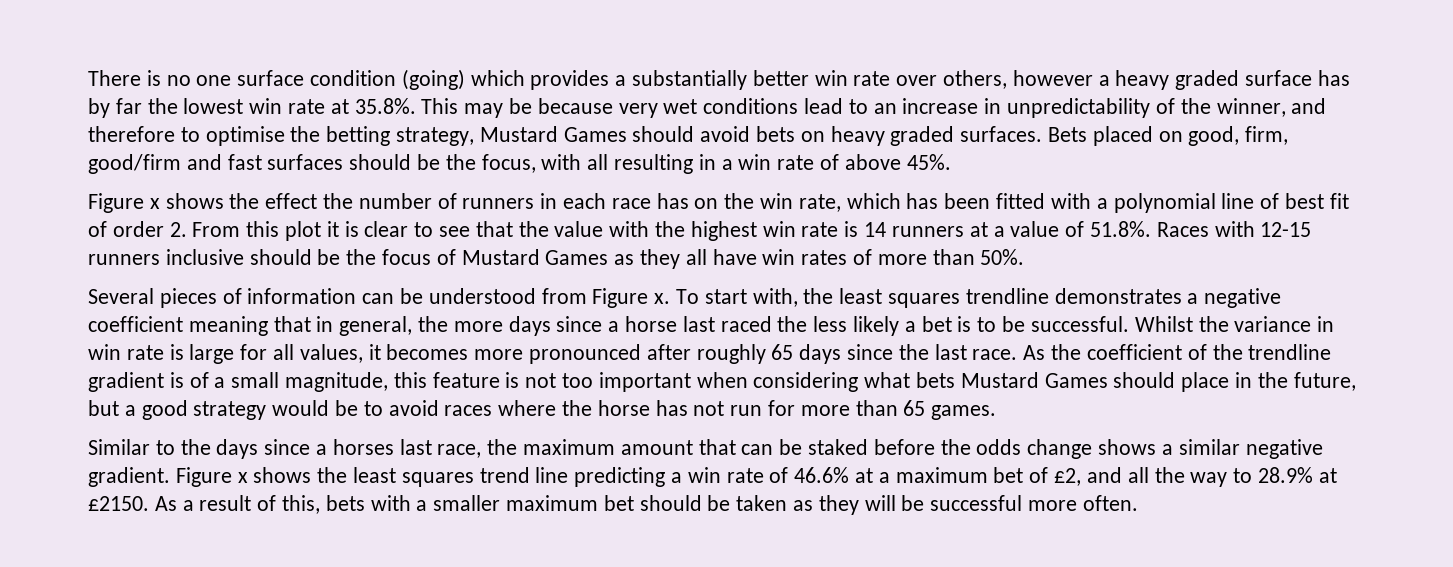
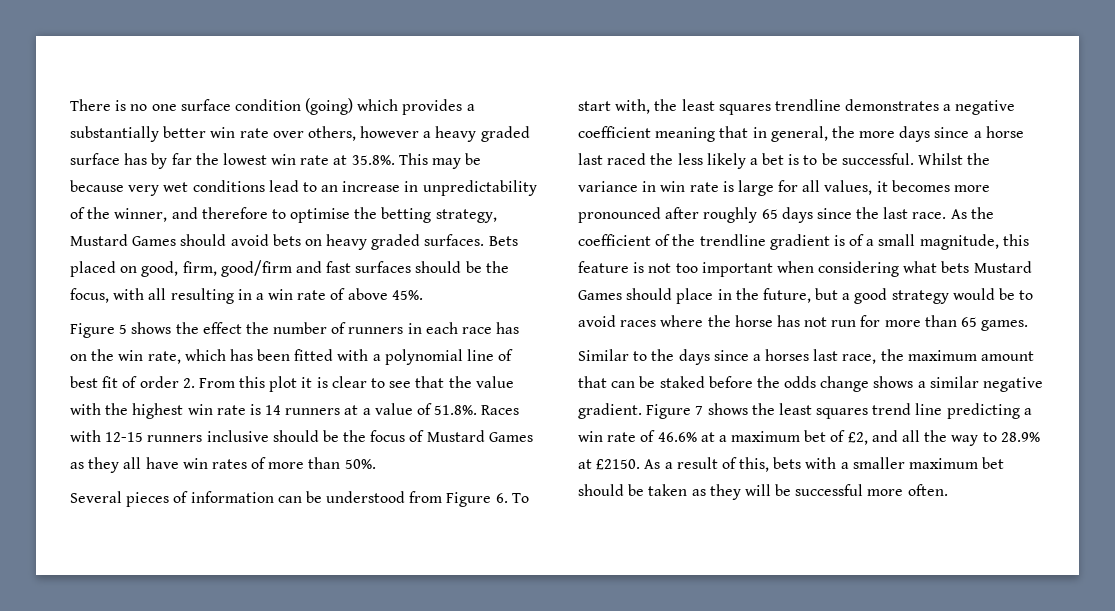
[149,198,160,209] x -> [119,324,128,334] 5
[654,293,671,304] x. -> [495,493,508,503] 6.
[237,472,248,483] x -> [695,406,704,415] 7

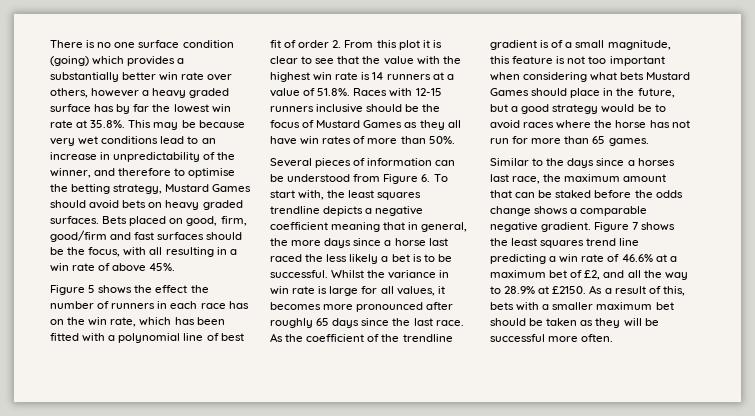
[845,99,940,111] demonstrates -> [323,206,364,216] depicts
[929,376,979,388] similar -> [580,206,648,216] comparable

